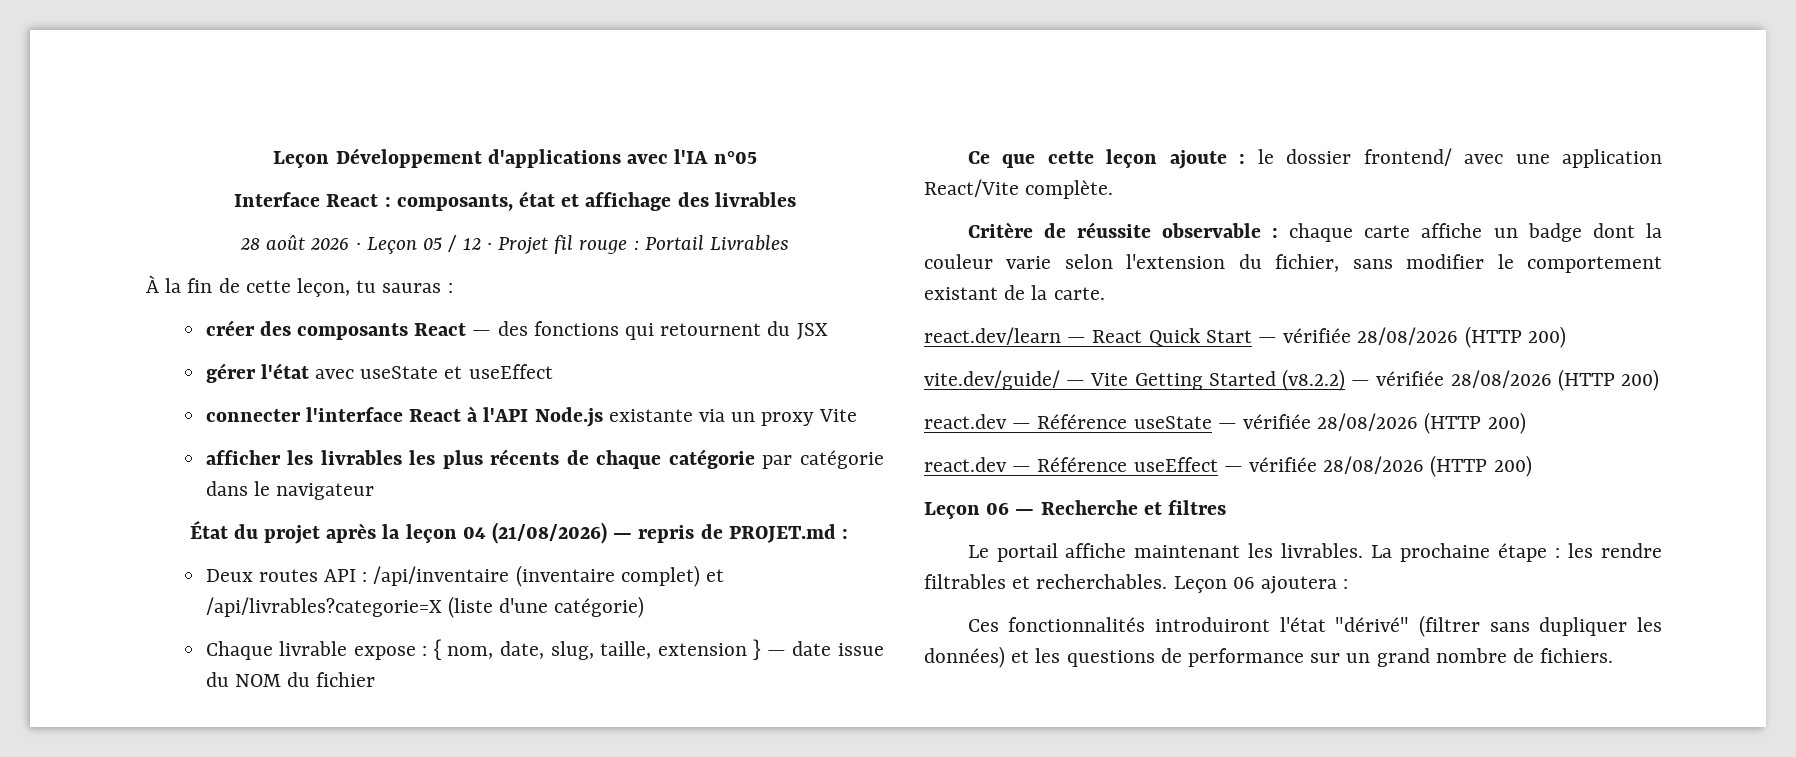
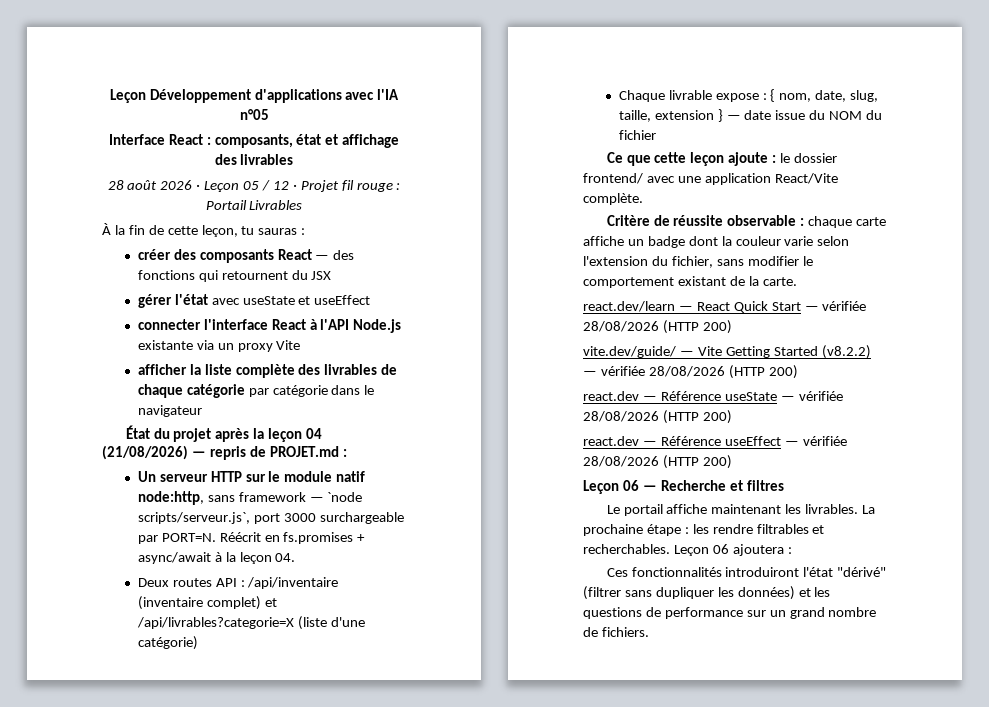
[287,449,560,469] les livrables les plus récents -> [189,364,378,378] la liste complète des livrables
(849, 534) none -> [137,471,366,482] [137,491,363,505] [137,512,404,524] [137,532,366,544] [137,552,296,564] // Un serveur HTTP sur le module natif node:http, sans framework — `node scripts/serveur.js`, port 3000 surchargeable par PORT=N. Réécrit en fs.promises + async/await à la leçon 04.

